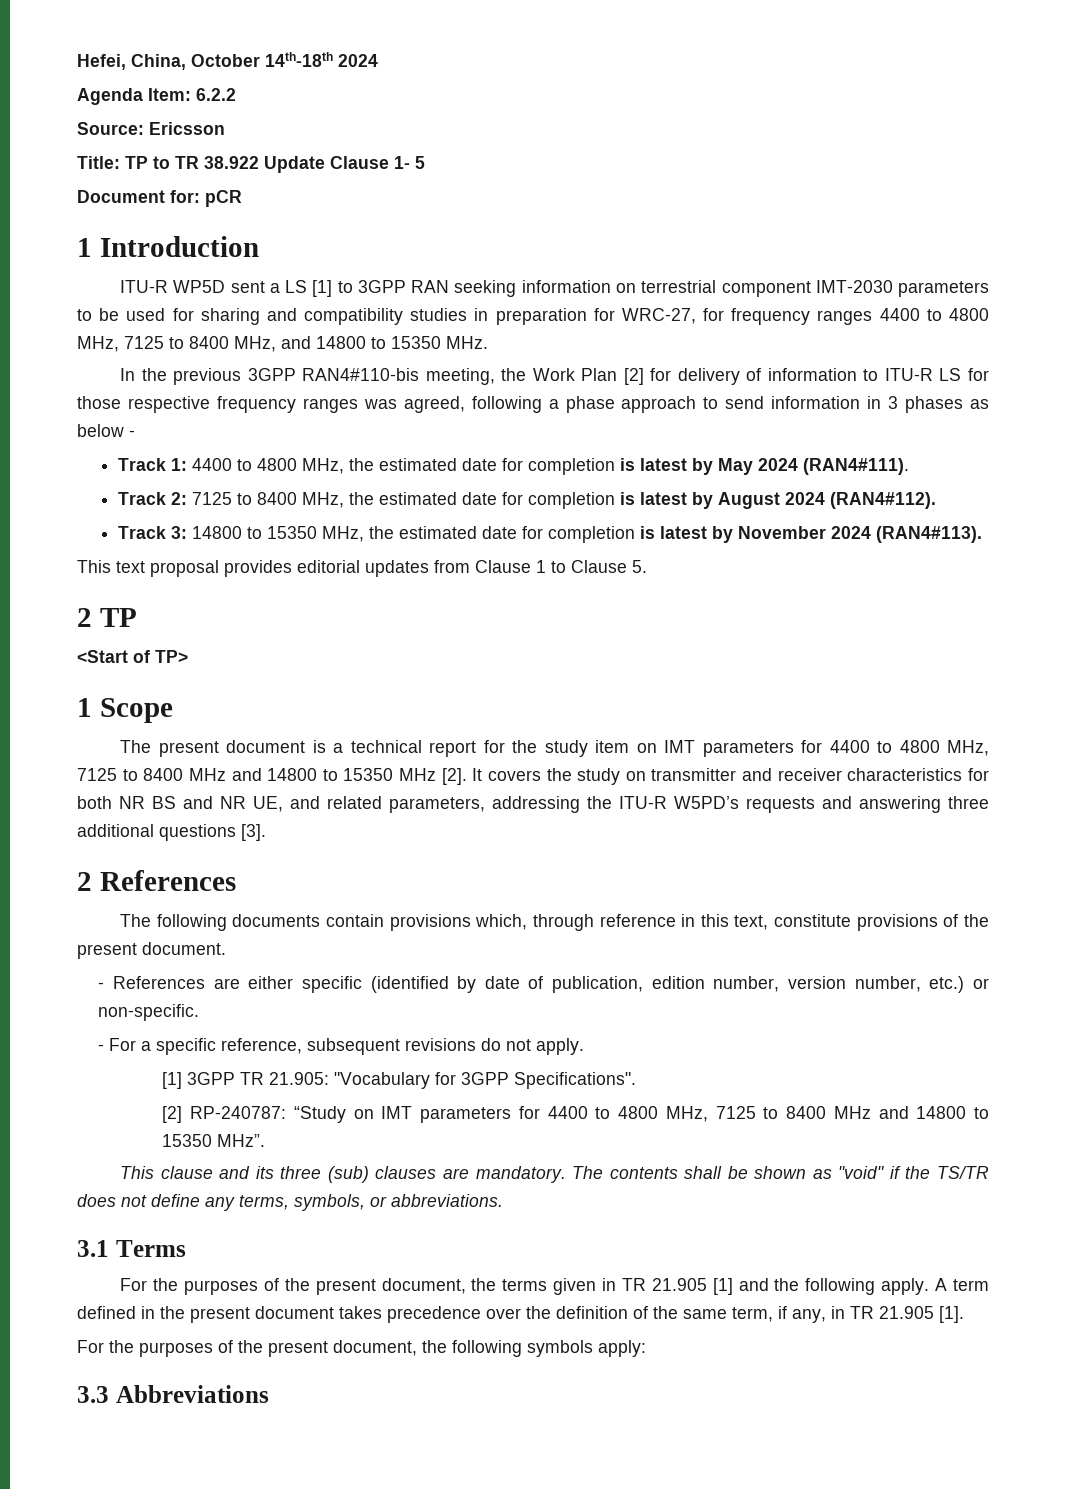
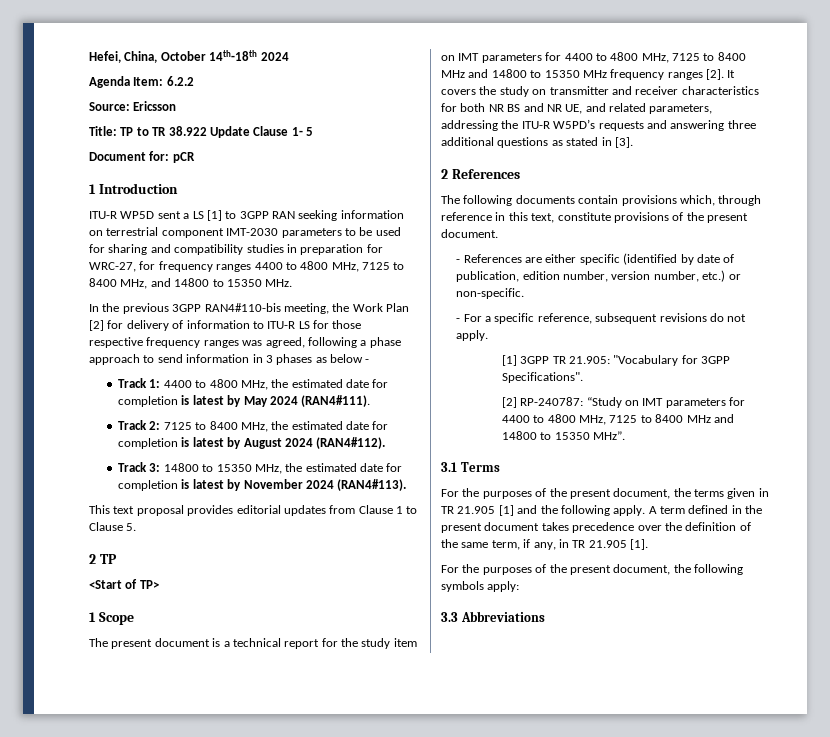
(437, 774) none -> [610,69,703,80] frequency ranges
(236, 832) none -> [551,137,612,146] as stated in
[120,1166,989,1183] [77,1194,503,1211] // This clause and its three (sub) clauses are mandatory. The contents shall be shown as "void" if the TS/TR does not define any terms, symbols, or abbreviations. -> (626, 435) none

